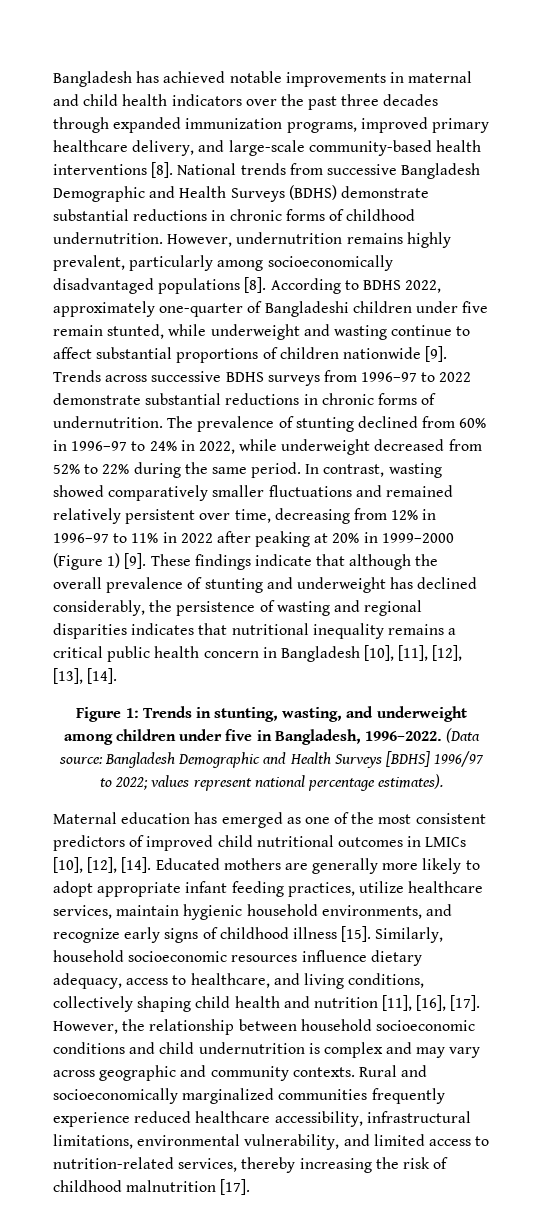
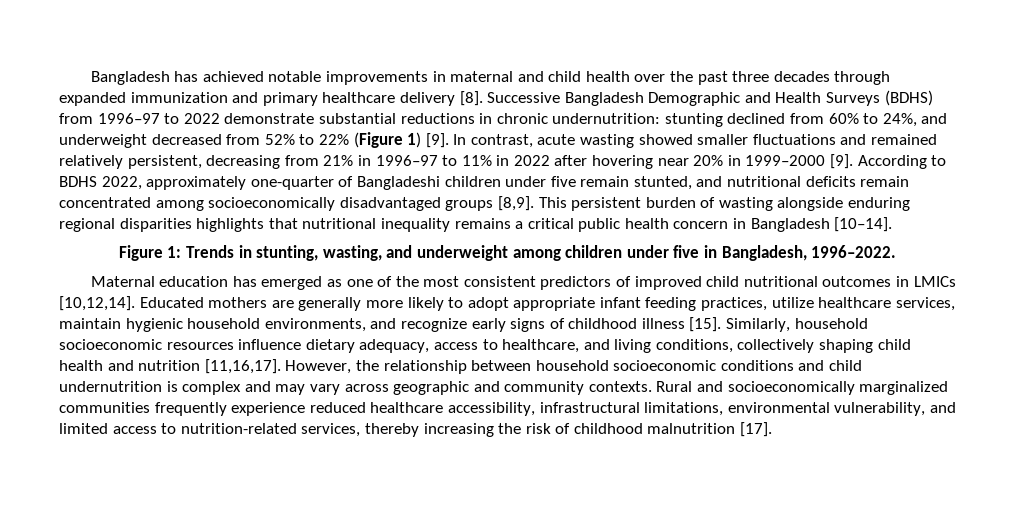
[171,94,242,106] indicators -> (630, 76) none
[286,117,489,133] [53,140,481,156] [53,162,397,178] programs, improved primary healthcare delivery, and large-scale community-based health interventions [8]. National trends from successive -> [232,91,561,106] and primary healthcare delivery [8]. Successive
[340,186,429,198] [53,209,416,221] [53,232,451,248] [53,255,393,271] [53,277,267,294] demonstrate substantial reductions in chronic forms of childhood undernutrition. However, undernutrition remains highly prevalent, particularly among socioeconomically disadvantaged populations [8]. -> [59,113,948,127] [59,132,938,148] [59,154,854,169] from 1996–97 to 2022 demonstrate substantial reductions in chronic undernutrition: stunting declined from 60% to 24%, and underweight decreased from 52% to 22% (Figure 1) [9]. In contrast, acute wasting showed smaller fluctuations and remained relatively persistent, decreasing from 21% in 1996–97 to 11% in 2022 after hovering near 20% in 1999–2000 [9].
[168,324,471,340] [53,346,448,363] [53,370,472,386] [53,393,437,405] [53,416,487,432] [53,439,482,455] [53,462,442,478] [53,485,453,501] [53,508,437,524] [53,531,454,547] [53,553,439,570] [53,577,478,593] [53,600,360,616] while underweight and wasting continue to affect substantial proportions of children nationwide [9]. Trends across successive BDHS surveys from 1996–97 to 2022 demonstrate substantial reductions in chronic forms of undernutrition. The prevalence of stunting declined from 60% in 1996–97 to 24% in 2022, while underweight decreased from 52% to 22% during the same period. In contrast, wasting showed comparatively smaller fluctuations and remained relatively persistent over time, decreasing from 12% in 1996–97 to 11% in 2022 after peaking at 20% in 1999–2000 (Figure 1) [9]. These findings indicate that although the overall prevalence of stunting and underweight has declined considerably, the persistence of wasting and -> [696,176,910,187] [59,196,911,211] and nutritional deficits remain concentrated among socioeconomically disadvantaged groups [8,9]. This persistent burden of wasting alongside enduring
[131,623,195,635] indicates -> [196,218,265,232] highlights
[364,645,463,661] [53,668,118,684] [10], [11], [12], [13], [14]. -> [834,217,893,232] [10–14].
[446,728,481,743] [58,751,485,768] [99,774,444,791] (Data source: Bangladesh Demographic and Health Surveys [BDHS] 1996/97 to 2022; values represent national percentage estimates). -> (897, 251) none
[53,857,152,873] [10], [12], [14]. -> [59,296,135,311] [10,12,14].
[382,995,481,1011] [11], [16], [17]. -> [204,359,281,374] [11,16,17].

